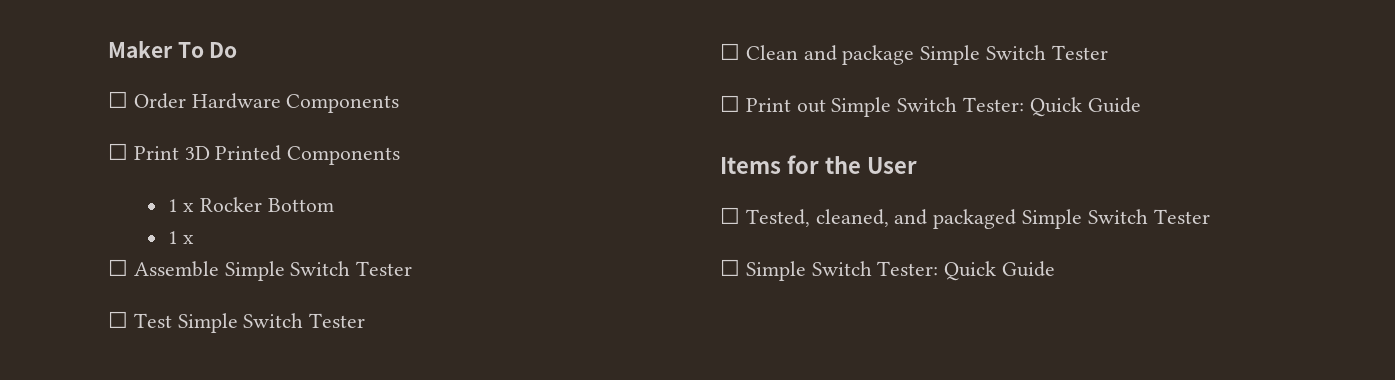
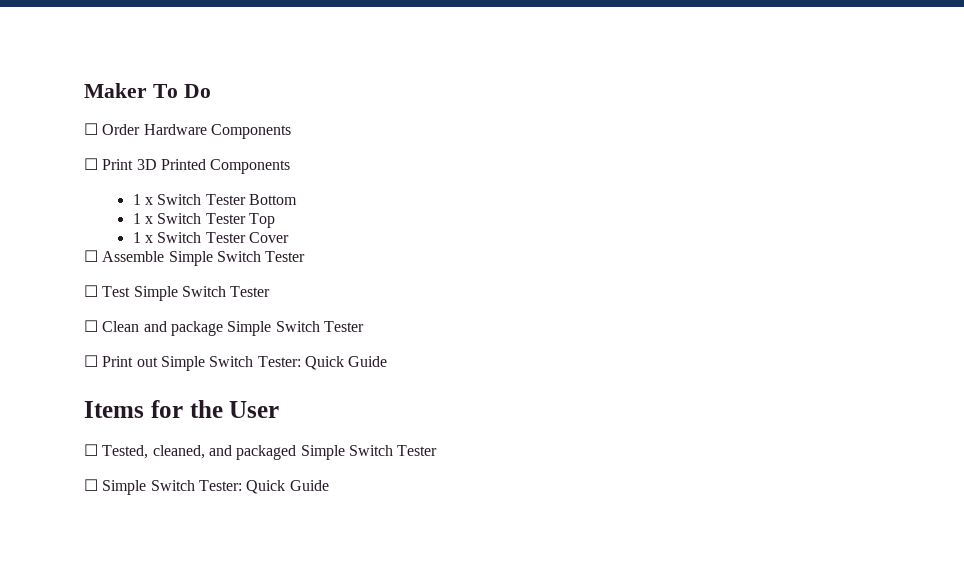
[200,197,263,212] Rocker -> [157,194,246,205] Switch Tester
(195, 239) none -> [157,213,275,228] [132,232,289,243] Switch Tester Top // 1 x Switch Tester Cover

